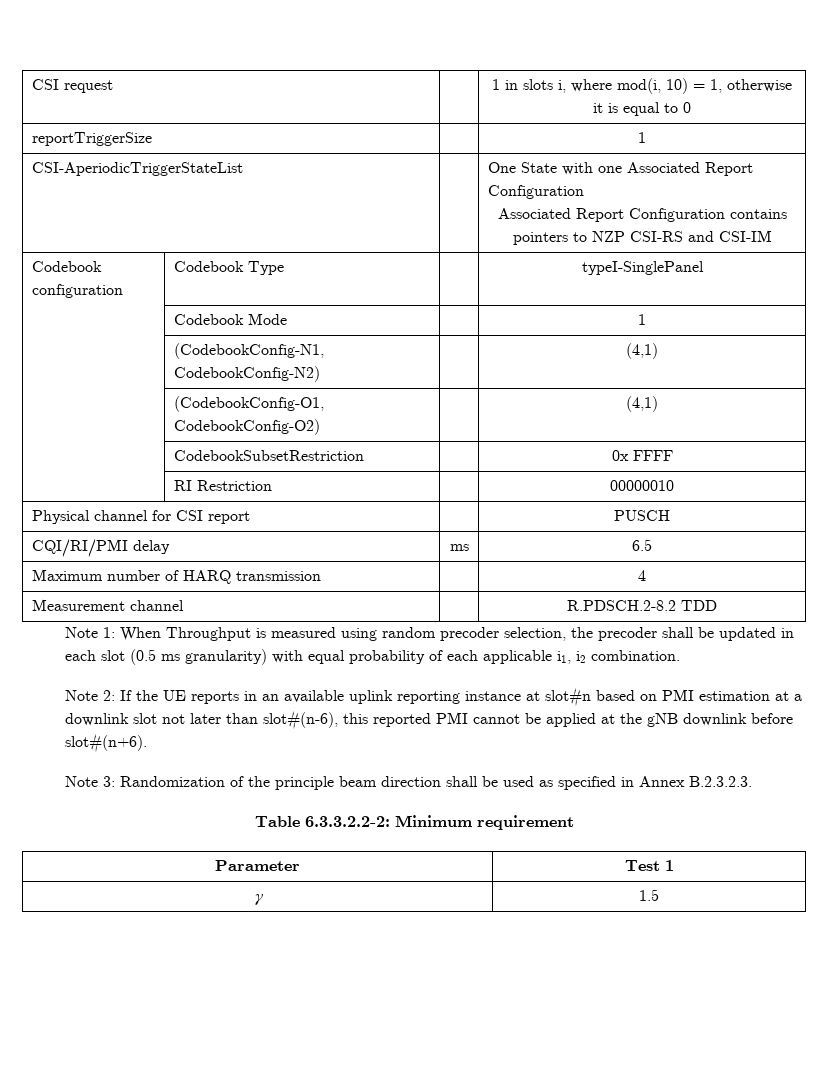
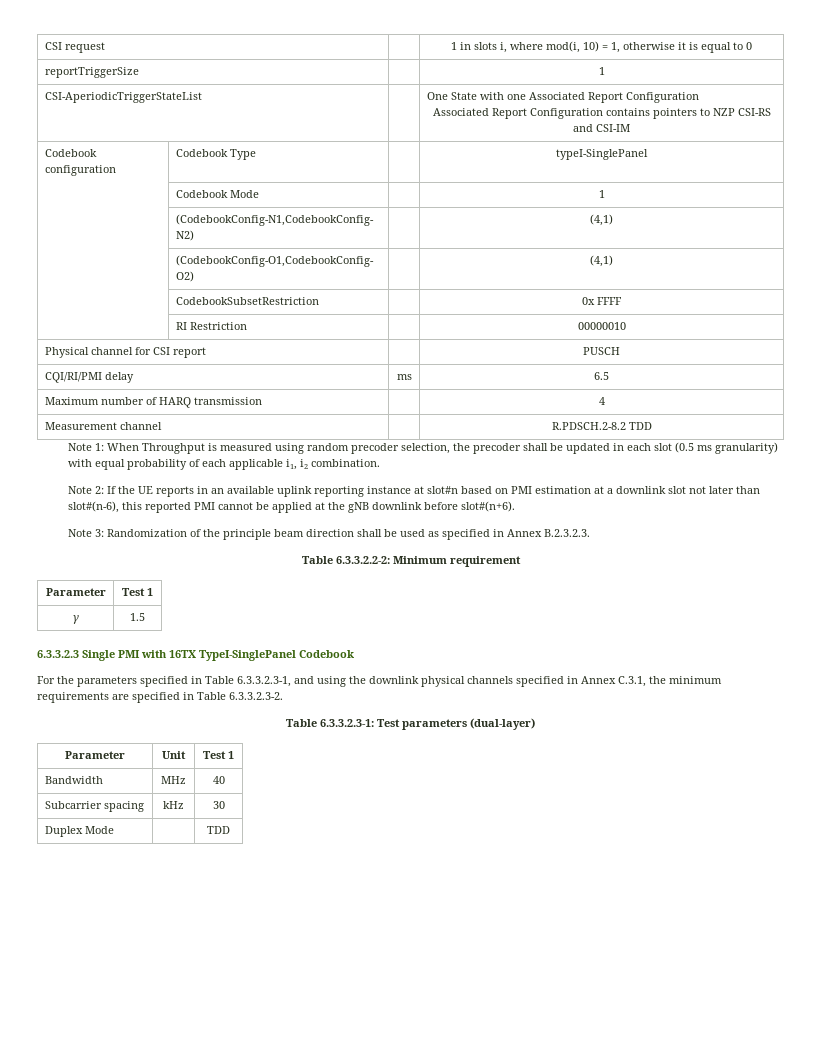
(659, 895) none -> [37,650,354,661] [37,676,722,687] [37,692,283,703] [286,718,535,730] [65,751,125,759] [162,751,186,759] [203,751,234,759] [44,776,103,784] [161,776,186,784] [212,776,225,784] [44,801,144,812] [163,801,184,809] [212,801,225,809] [44,826,114,837] [207,826,230,834] // 6.3.3.2.3 Single PMI with 16TX TypeI-SinglePanel Codebook // For the parameters specified in Table 6.3.3.2.3-1, and using the downlink physical channels specified in Annex C.3.1, the minimum requirements are specified in Table 6.3.3.2.3-2. // Table 6.3.3.2.3-1: Test parameters (dual-layer) // Parameter | Unit | Test 1 // Bandwidth | MHz | 40 // Subcarrier spacing | kHz | 30 // Duplex Mode | | TDD

